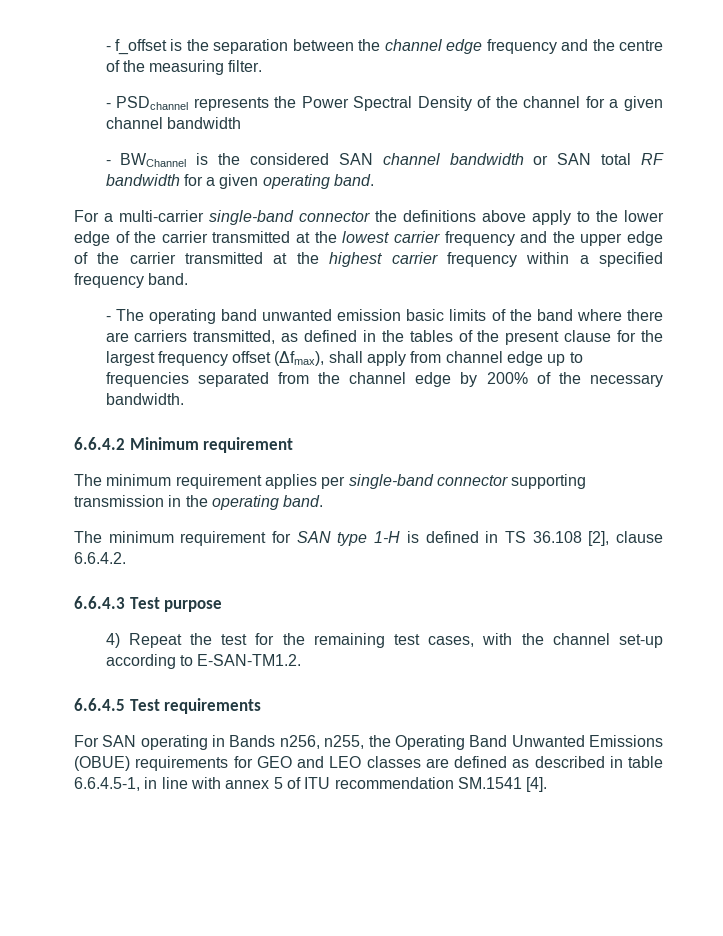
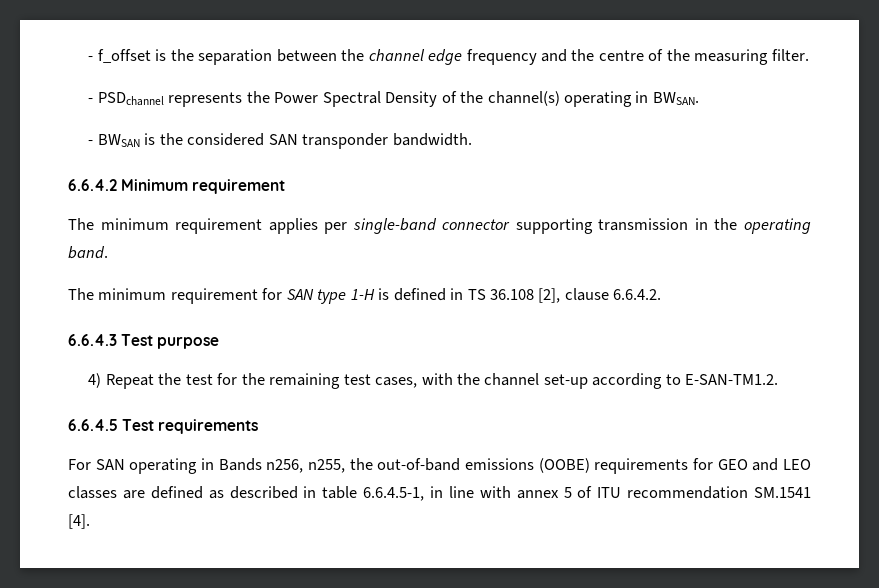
[523,96,664,111] [105,117,241,129] [105,153,187,167] channel for a given channel bandwidth // - BWChannel -> [487,91,699,107] [88,134,140,147] channel(s) operating in BWSAN. // - BWSAN
[382,153,664,165] [105,174,375,189] [74,210,664,225] [74,231,664,246] [74,252,664,267] [74,273,189,288] [105,309,663,324] [105,330,664,345] [105,351,583,366] [105,372,664,387] channel bandwidth or SAN total RF bandwidth for a given operating band. // For a multi-carrier single-band connector the definitions above apply to the lower edge of the carrier transmitted at the lowest carrier frequency and the upper edge of the carrier transmitted at the highest carrier frequency within a specified frequency band. // - The operating band unwanted emission basic limits of the band where there are carriers transmitted, as defined in the tables of the present clause for the largest frequency offset (Δfmax), shall apply from channel edge up to frequencies separated from the channel edge by 200% of the necessary -> [302,133,389,149] transponder
[394,735,664,750] [74,756,130,771] Operating Band Unwanted Emissions (OBUE) -> [377,458,590,473] out-of-band emissions (OOBE)

